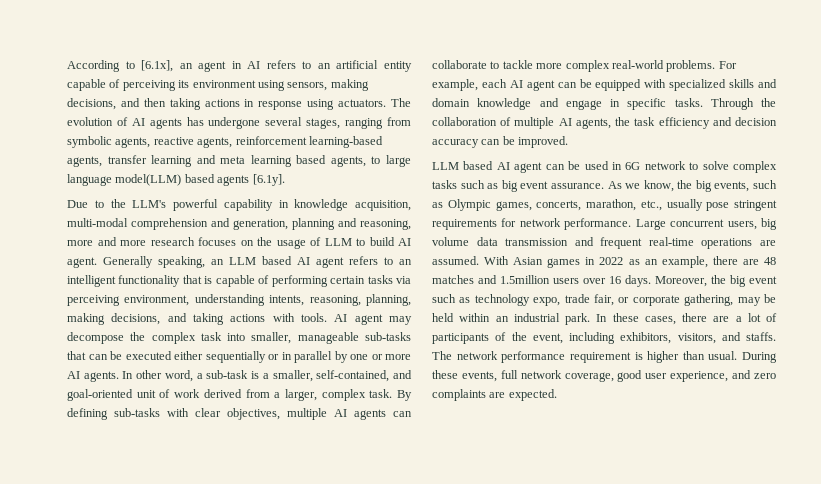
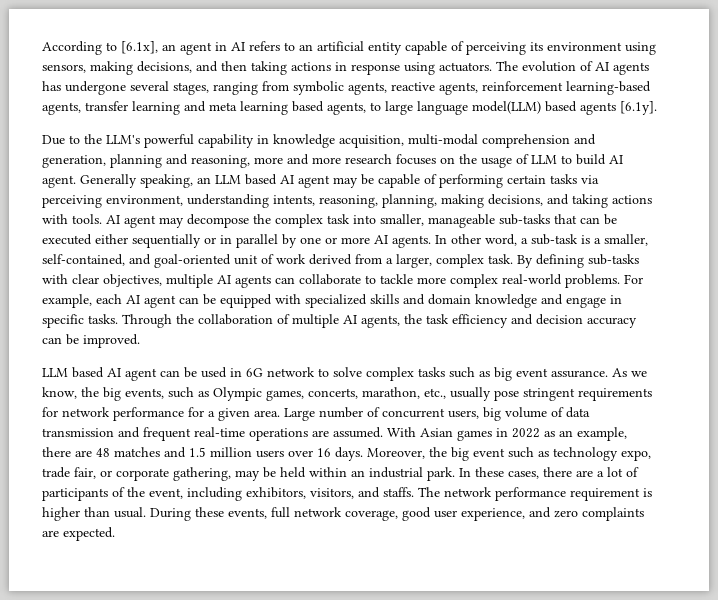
[349,256,412,265] [67,275,213,287] refers to an intelligent functionality that is -> [333,174,374,188] may be
[564,218,666,230] performance. Large -> [113,407,380,421] performance for a given area. Large number of
(469, 241) none -> [551,407,564,417] of
[500,275,550,284] 1.5million -> [189,447,252,457] 1.5 million

